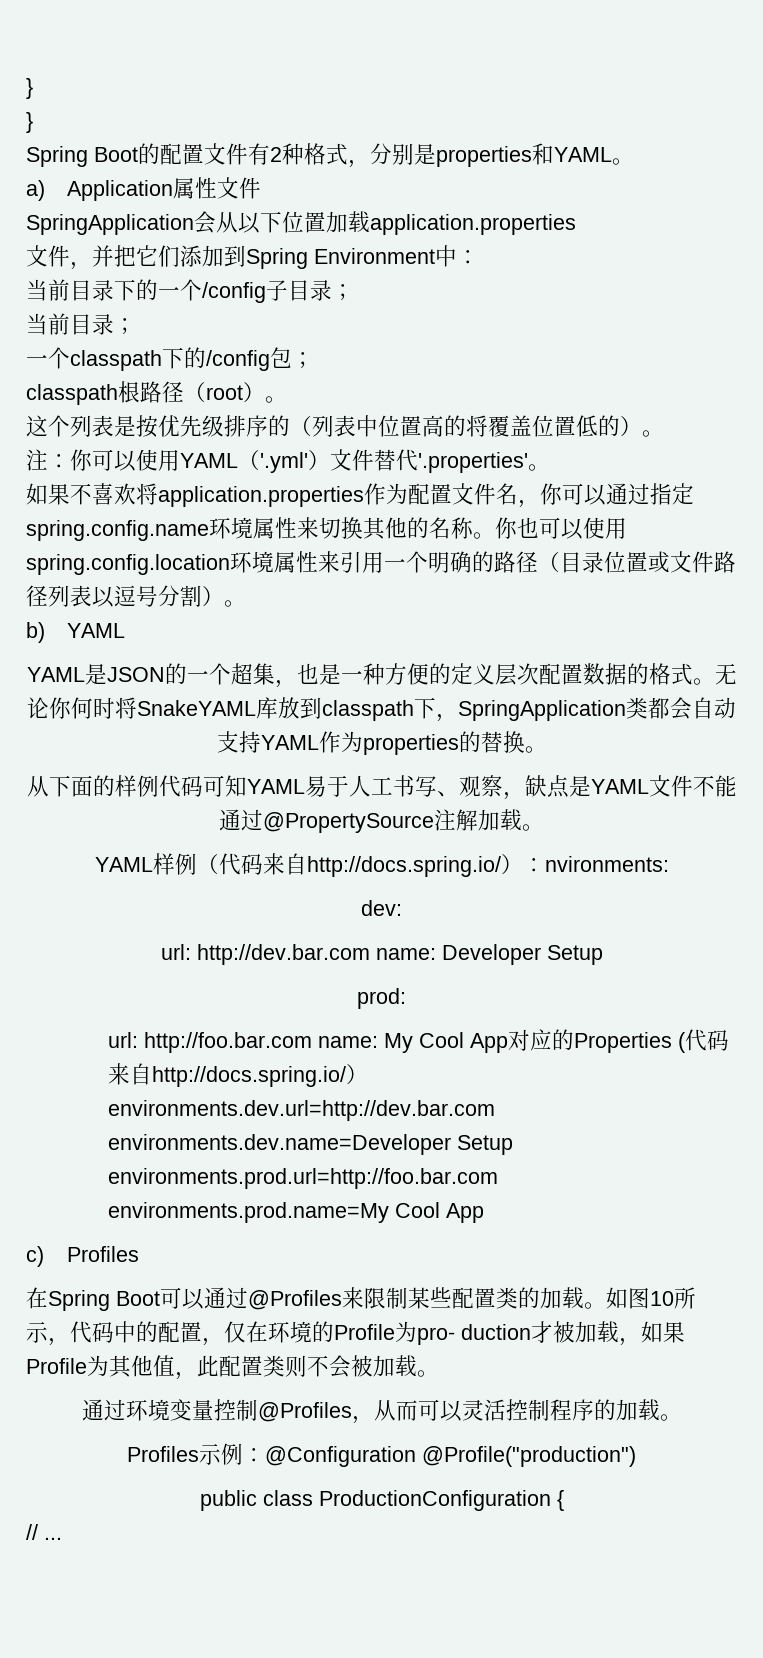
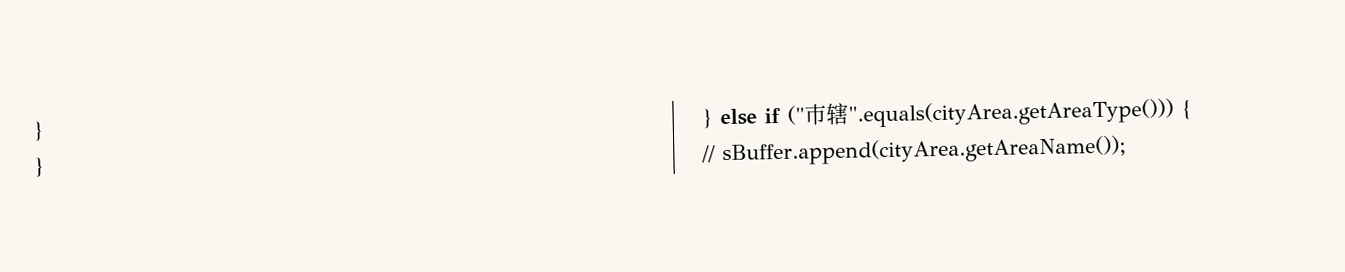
[26,143,634,168] [26,177,262,201] [26,211,576,235] [26,245,479,270] [26,279,354,303] [26,313,136,335] [26,347,314,371] [26,381,287,405] [26,415,664,438] [26,449,550,473] [26,483,694,508] [26,517,627,541] [26,551,736,575] [26,585,246,608] [26,622,126,643] [26,663,737,688] [27,697,736,722] [216,731,547,755] [26,775,737,800] [219,809,544,833] [94,853,669,877] [361,900,402,916] [160,944,603,965] [357,988,406,1009] [108,1029,730,1053] [108,1063,369,1087] [108,1100,496,1121] [108,1134,514,1155] [108,1168,499,1189] [108,1202,485,1223] [26,1246,140,1267] [26,1287,696,1311] [26,1321,685,1346] [26,1355,439,1380] [81,1399,682,1424] [127,1443,636,1467] [199,1490,551,1511] Spring Boot的配置文件有2种格式，分别是properties和YAML。 // a) Application属性文件 // SpringApplication会从以下位置加载application.properties // 文件，并把它们添加到Spring Environment中： // 当前目录下的一个/config子目录； // 当前目录； // 一个classpath下的/config包； // classpath根路径（root）。 // 这个列表是按优先级排序的（列表中位置高的将覆盖位置低的）。 // 注：你可以使用YAML（'.yml'）文件替代'.properties'。 // 如果不喜欢将application.properties作为配置文件名，你可以通过指定spring.config.name环境属性来切换其他的名称。你也可以使用spring.config.location环境属性来引用一个明确的路径（目录位置或文件路径列表以逗号分割）。 // b) YAML // YAML是JSON的一个超集，也是一种方便的定义层次配置数据的格式。无论你何时将SnakeYAML库放到classpath下，SpringApplication类都会自动支持YAML作为properties的替换。 // 从下面的样例代码可知YAML易于人工书写、观察，缺点是YAML文件不能通过@PropertySource注解加载。 // YAML样例（代码来自http://docs.spring.io/）：nvironments: // dev: // url: http://dev.bar.com name: Developer Setup // prod: // url: http://foo.bar.com name: My Cool App对应的Properties (代码来自http://docs.spring.io/）environments.dev.url=http://dev.bar.com environments.dev.name=Developer Setup environments.prod.url=http://foo.bar.com environments.prod.name=My Cool App // c) Profiles // 在Spring Boot可以通过@Profiles来限制某些配置类的加载。如图10所示，代码中的配置，仅在环境的Profile为pro- duction才被加载，如果Profile为其他值，此配置类则不会被加载。 // 通过环境变量控制@Profiles，从而可以灵活控制程序的加载。 // Profiles示例：@Configuration @Profile("production") // public class ProductionConfiguration -> [701,98,1174,129] } else if ("市辖".equals(cityArea.getAreaType()))
[44,1537,62,1540] ... -> [722,135,1127,167] sBuffer.append(cityArea.getAreaName());

